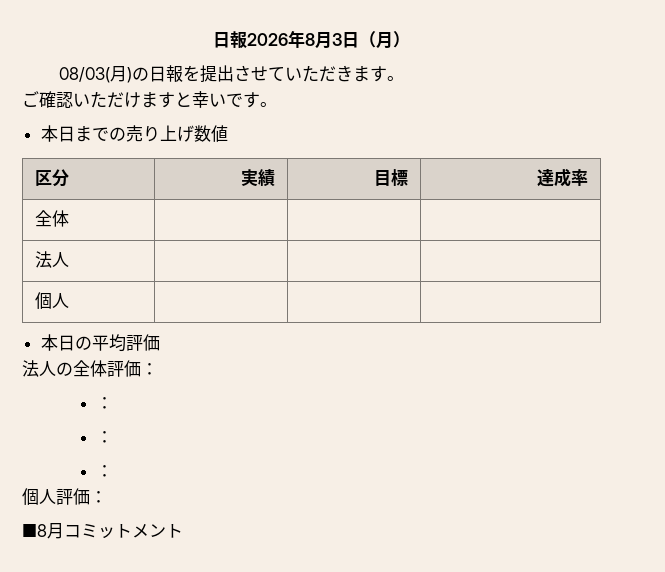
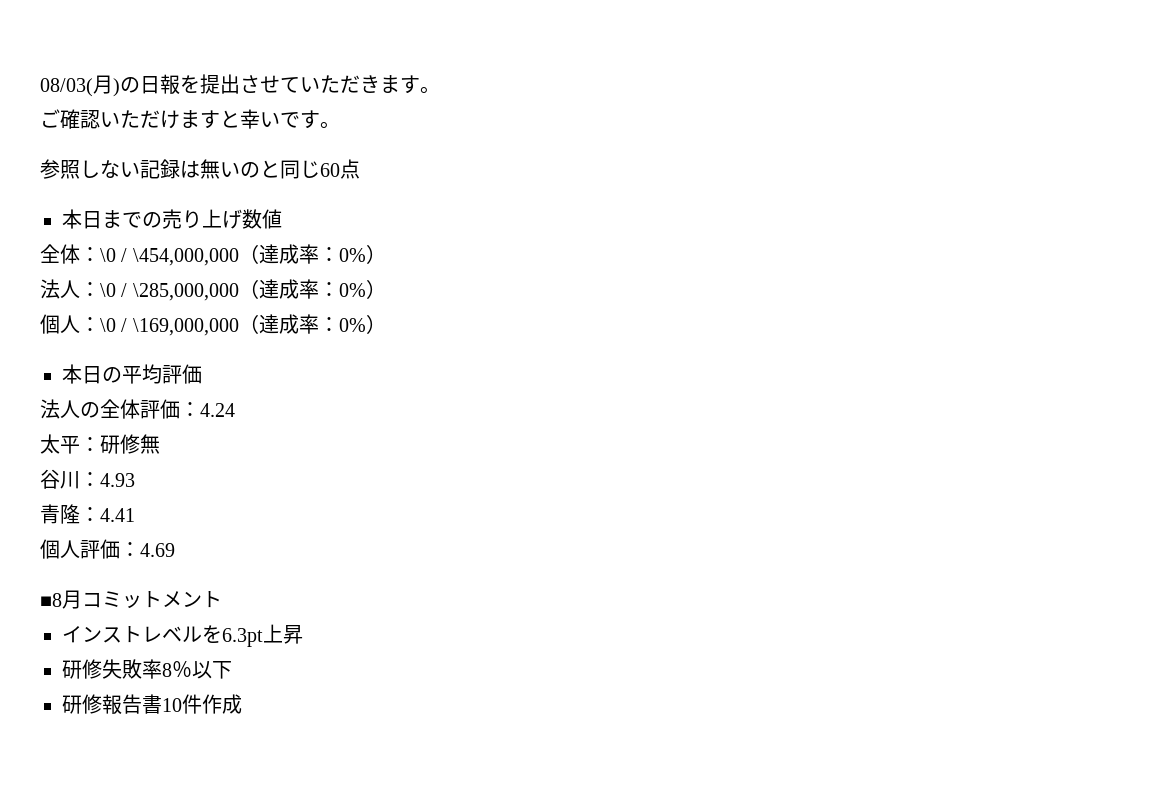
[213,30,410,49] 日報2026年8月3日（月） // -> (40, 87) none
(277, 104) none -> [40,159,360,179] // 参照しない記録は無いのと同じ60点
[34,169,69,187] [241,169,276,187] [374,169,409,186] [537,168,589,187] [34,210,69,227] [34,251,69,268] [34,292,69,309] // 区分 | 実績 | 目標 | 達成率 // 全体 | | | // 法人 | | | // 個人 | | | -> [40,244,386,266] [40,279,386,301] [40,314,386,336] // 全体：\0 / \454,000,000（達成率：0%） // 法人：\0 / \285,000,000（達成率：0%） // 個人：\0 / \169,000,000（達成率：0%）
[95,397,113,409] [95,431,113,443] [95,465,113,477] // ： // ： // ： -> [200,403,235,417] [40,434,160,454] [40,469,135,489] [40,504,135,524] 4.24 // 太平：研修無 // 谷川：4.93 // 青隆：4.41
(107, 497) none -> [140,543,175,557] 4.69
(183, 531) none -> [62,624,303,647] [62,659,232,679] [62,694,242,715] // インストレベルを6.3pt上昇 // 研修失敗率8％以下 // 研修報告書10件作成

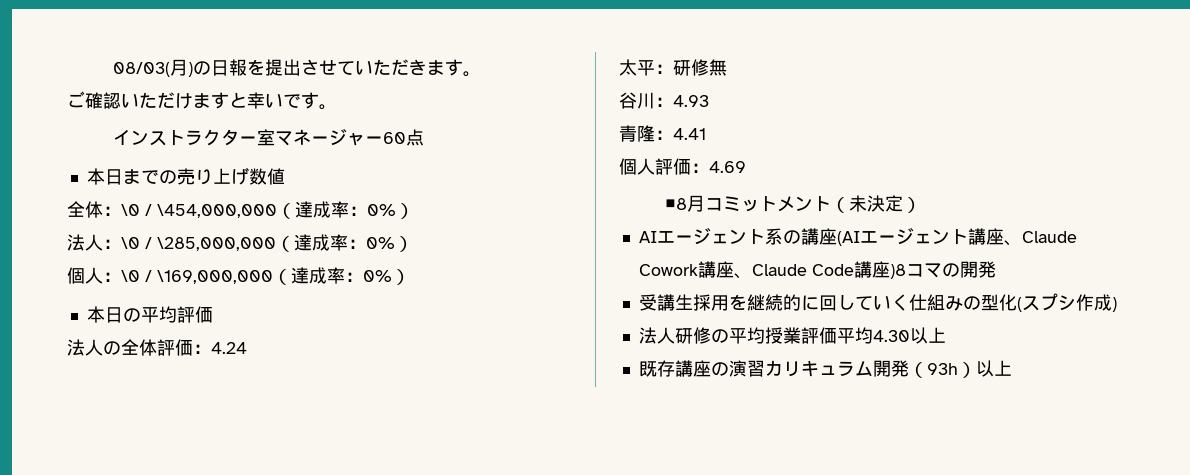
[40,159,320,179] 参照しない記録は無いのと同じ -> [112,129,383,146] インストラクター室マネージャー
[62,624,303,647] [62,659,232,679] [62,694,242,715] // インストレベルを6.3pt上昇 // 研修失敗率8％以下 // 研修報告書10件作成 -> [830,195,921,213] [638,228,1077,246] [638,261,996,279] [638,293,1117,312] [638,327,946,344] [638,360,1012,378] （未決定） // AIエージェント系の講座(AIエージェント講座、Claude Cowork講座、Claude Code講座)8コマの開発 // 受講生採用を継続的に回していく仕組みの型化(スプシ作成) // 法人研修の平均授業評価平均4.30以上 // 既存講座の演習カリキュラム開発（93h）以上

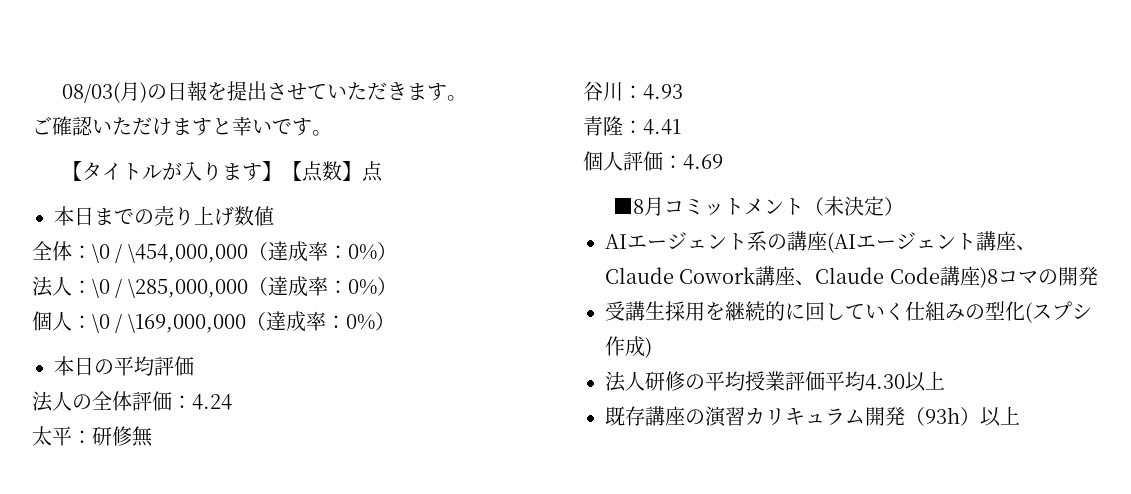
[112,129,406,146] インストラクター室マネージャー60 -> [61,161,362,182] 【タイトルが入ります】【点数】

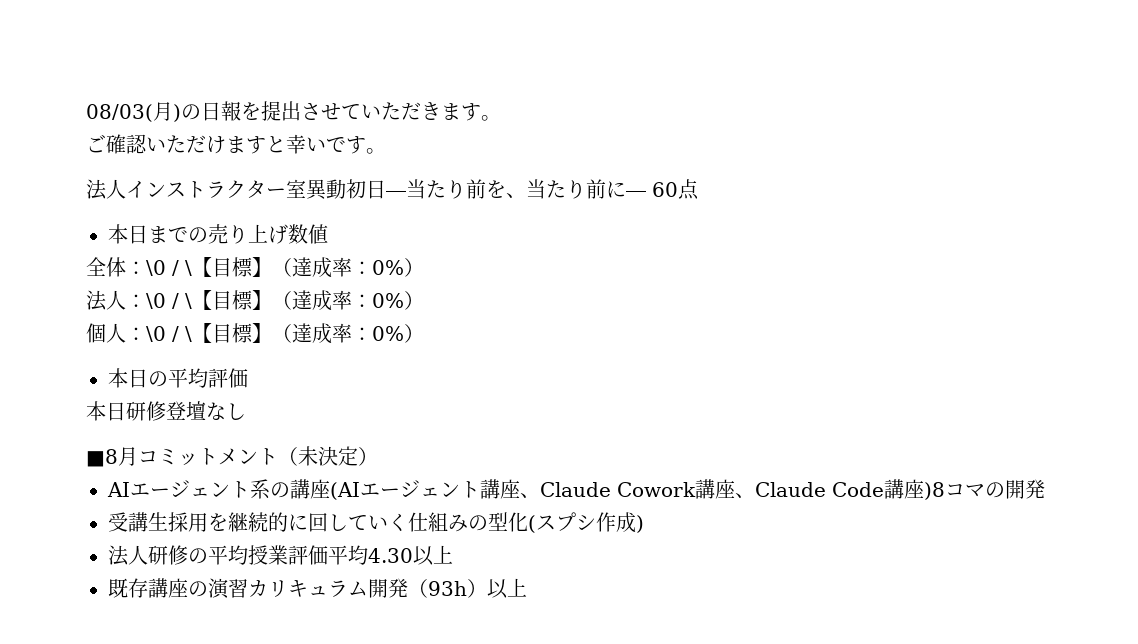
[61,161,362,182] 【タイトルが入ります】【点数】 -> [86,179,678,200] 法人インストラクター室異動初日―当たり前を、当たり前に― 60
[127,244,248,263] \454,000,000 -> [185,257,272,277] \【目標】
[127,279,248,298] \285,000,000 -> [185,290,272,310] \【目標】
[127,314,246,333] \169,000,000 -> [185,323,272,343] \【目標】
[32,391,232,412] [32,426,153,447] [583,81,683,101] [583,116,681,136] [583,151,723,171] 法人の全体評価：4.24 // 太平：研修無 // 谷川：4.93 // 青隆：4.41 // 個人評価：4.69 -> [86,401,246,421] 本日研修登壇なし

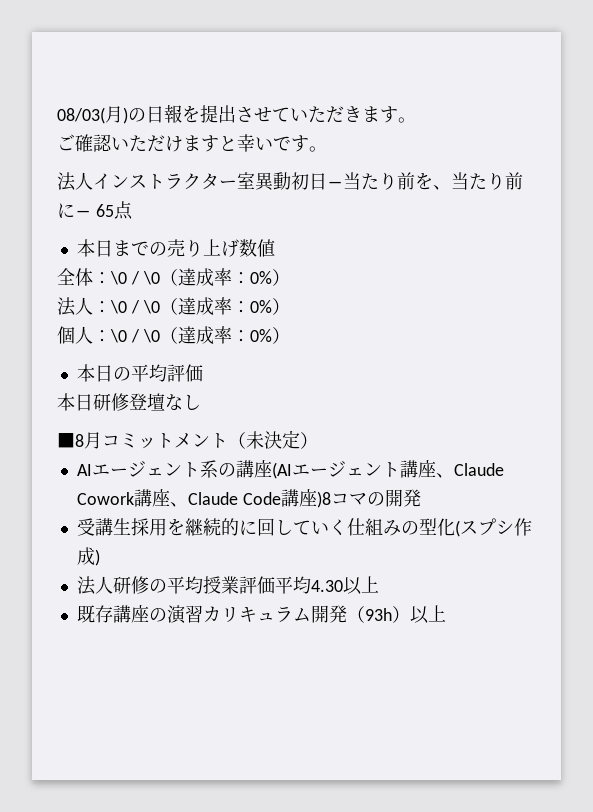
[652,182,678,197] 60 -> [95,204,114,217] 65
[185,257,272,277] \【目標】 -> [142,271,160,285] \0
[185,290,272,310] \【目標】 -> [142,300,160,314] \0
[185,323,272,343] \【目標】 -> [142,329,160,343] \0

